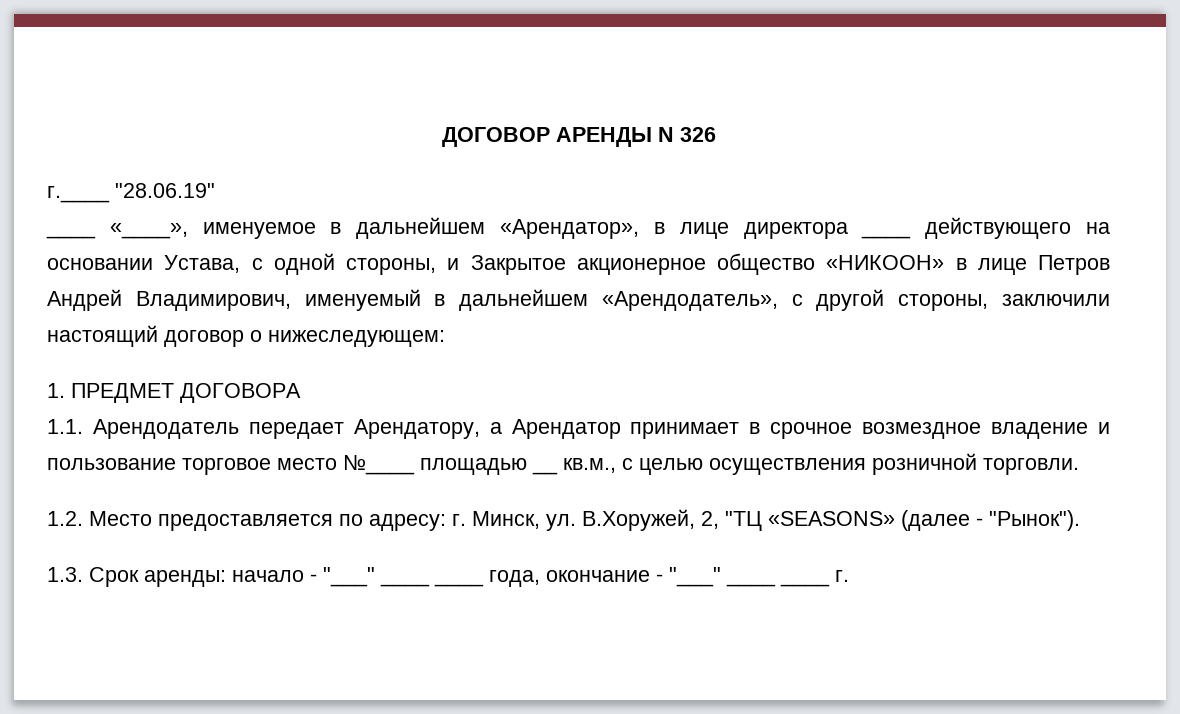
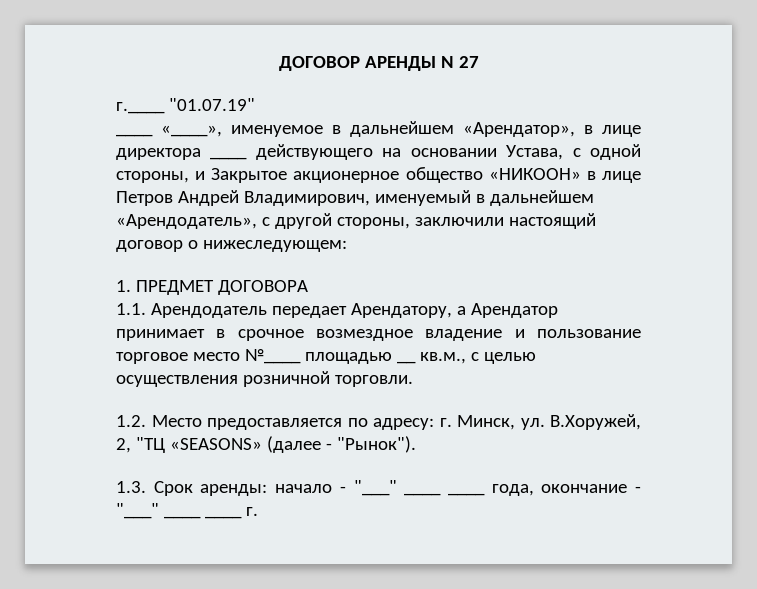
[679,127,716,142] 326 -> [458,56,479,68] 27
[115,183,215,198] "28.06.19" -> [168,98,255,111] "01.07.19"

